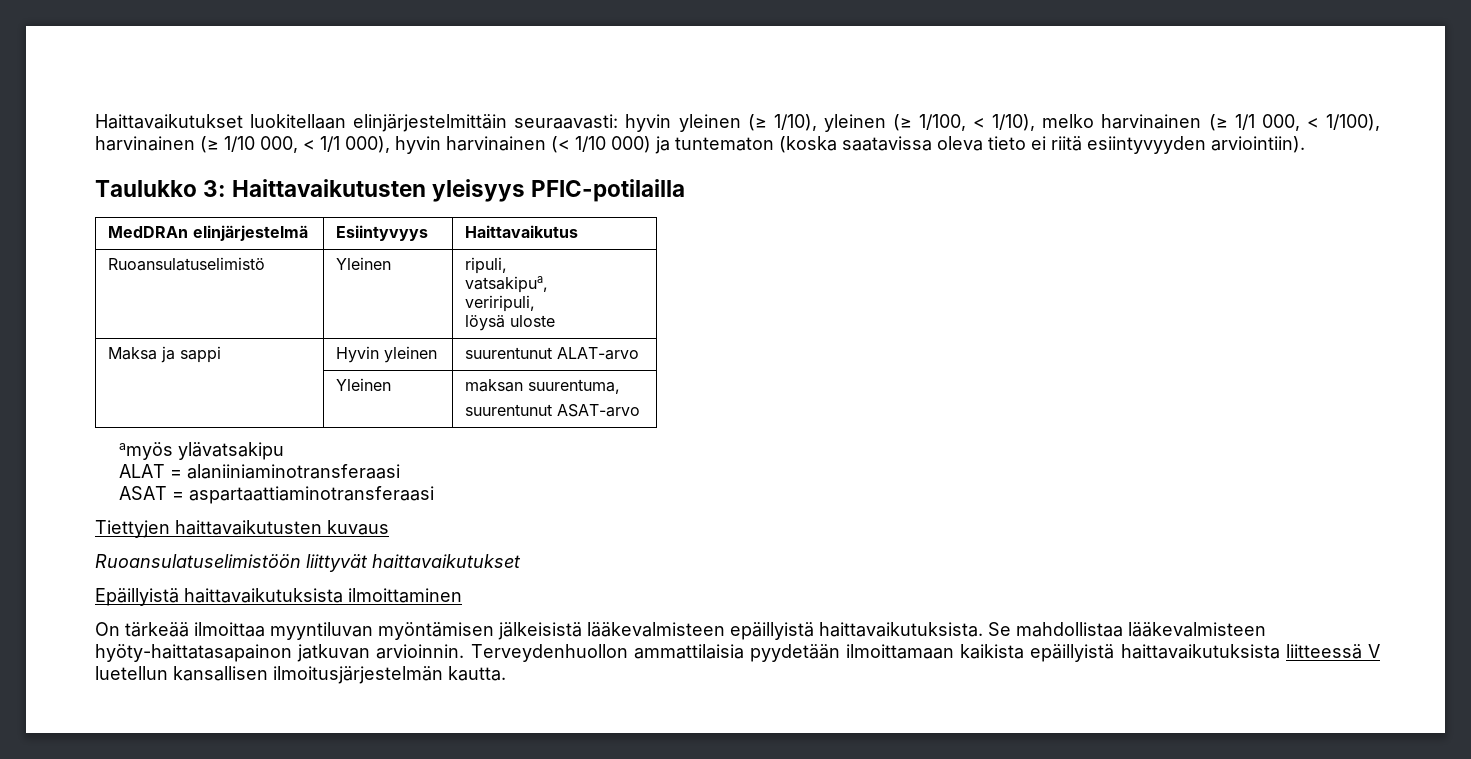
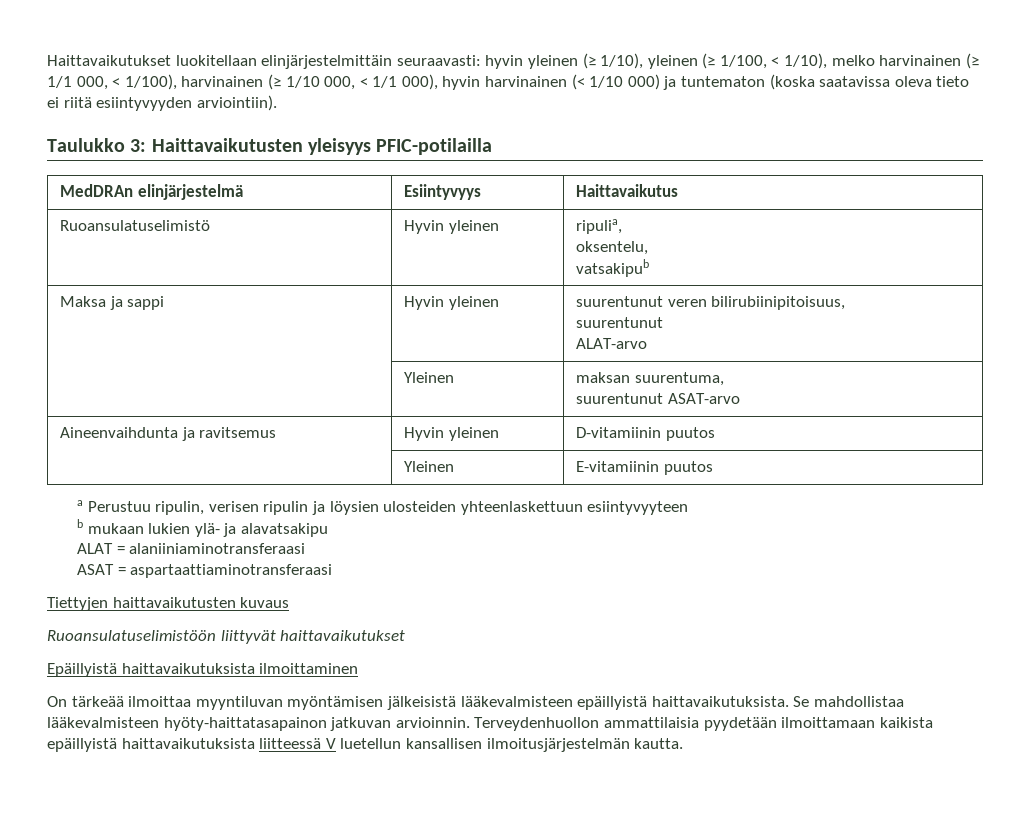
[336,257,392,270] [465,257,508,274] [465,276,549,293] [465,295,536,312] [465,315,556,331] Yleinen | ripuli, // vatsakipua, // veriripuli, // löysä uloste -> [404,220,499,234] [576,219,623,234] [576,241,649,255] [576,259,650,277] Hyvin yleinen | ripulia, // oksentelu, // vatsakipub
(553, 353) none -> [667,296,846,310] [576,317,664,328] veren bilirubiinipitoisuus, // suurentunut //
[119,442,285,460] // amyös ylävatsakipu -> [60,427,277,441] [404,427,499,441] [576,427,715,441] [404,461,455,472] [576,461,713,475] [77,500,689,515] [77,519,328,537] // Aineenvaihdunta ja ravitsemus | Hyvin yleinen | D-vitamiinin puutos // | Yleinen | E-vitamiinin puutos // a Perustuu ripulin, verisen ripulin ja löysien ulosteiden yhteenlaskettuun esiintyvyyteen // b mukaan lukien ylä- ja alavatsakipu

